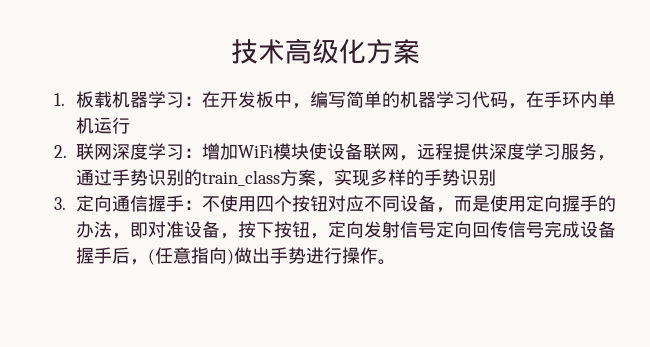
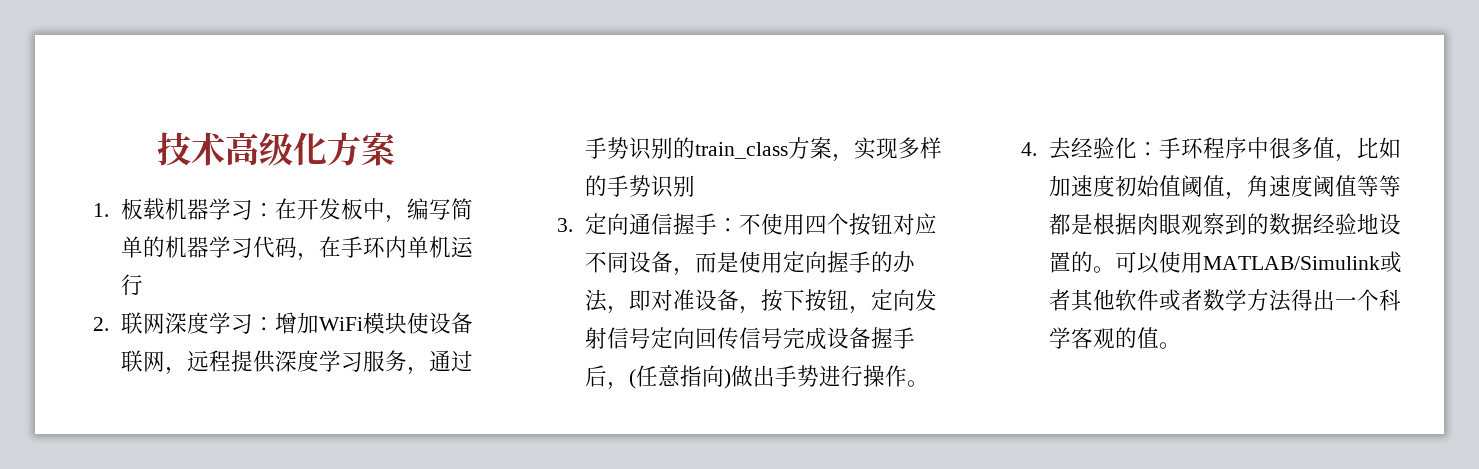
(397, 262) none -> [1021,137,1402,162] [1049,175,1402,200] [1049,213,1402,235] [1049,251,1403,274] [1049,289,1402,312] [1049,327,1182,349] // 4.去经验化：手环程序中很多值，比如加速度初始值阈值，角速度阈值等等都是根据肉眼观察到的数据经验地设置的。可以使用MATLAB/Simulink或者其他软件或者数学方法得出一个科学客观的值。

